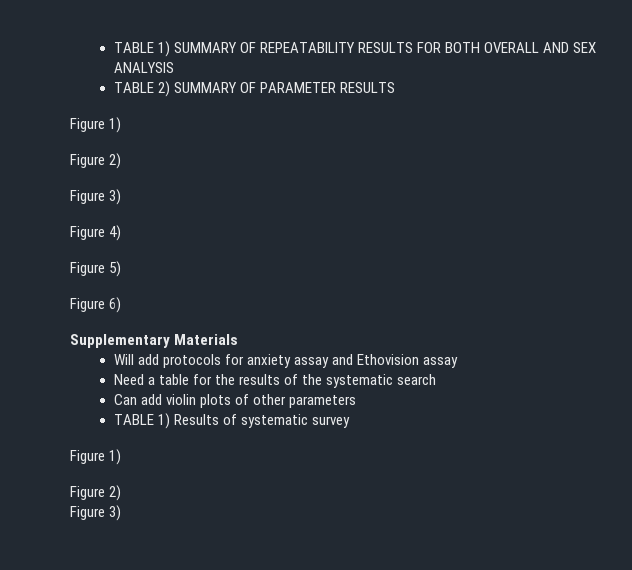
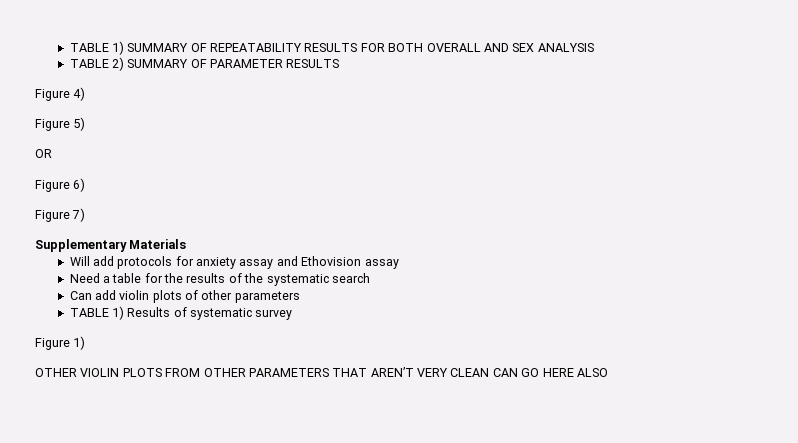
[70,117,122,133] [70,153,122,169] [70,189,122,205] // Figure 1) // Figure 2) // Figure 3) -> (340, 63) none
(122, 269) none -> [35,149,52,158] // OR
(122, 305) none -> [35,208,86,222] // Figure 7)
[70,485,122,501] [70,505,122,521] Figure 2) // Figure 3) -> [35,367,608,377] OTHER VIOLIN PLOTS FROM OTHER PARAMETERS THAT AREN’T VERY CLEAN CAN GO HERE ALSO

